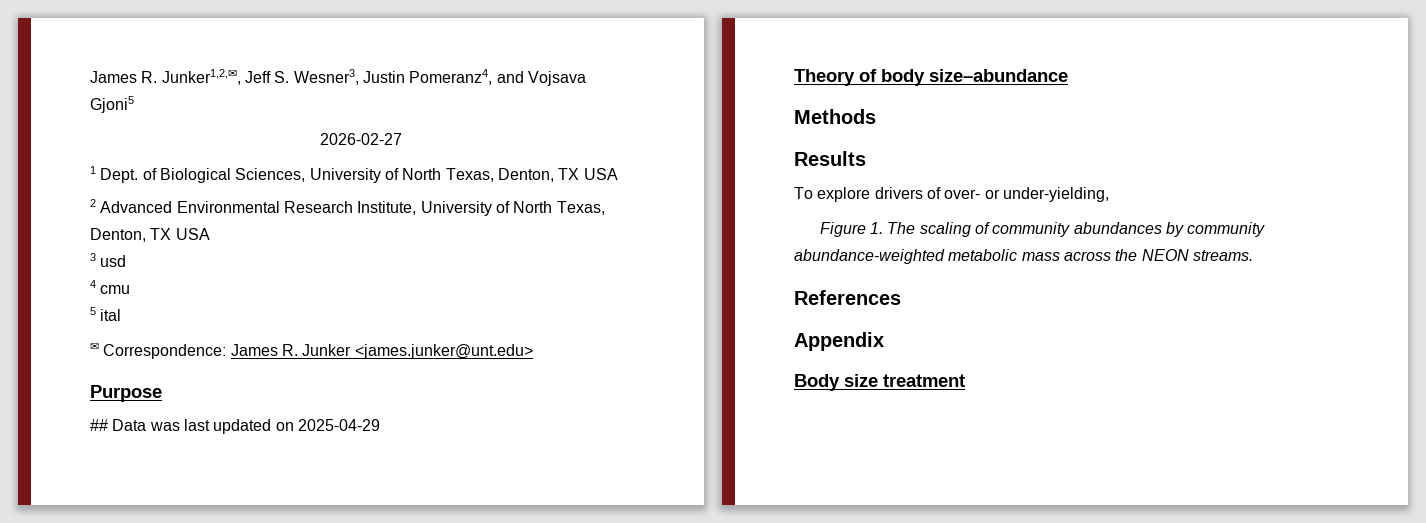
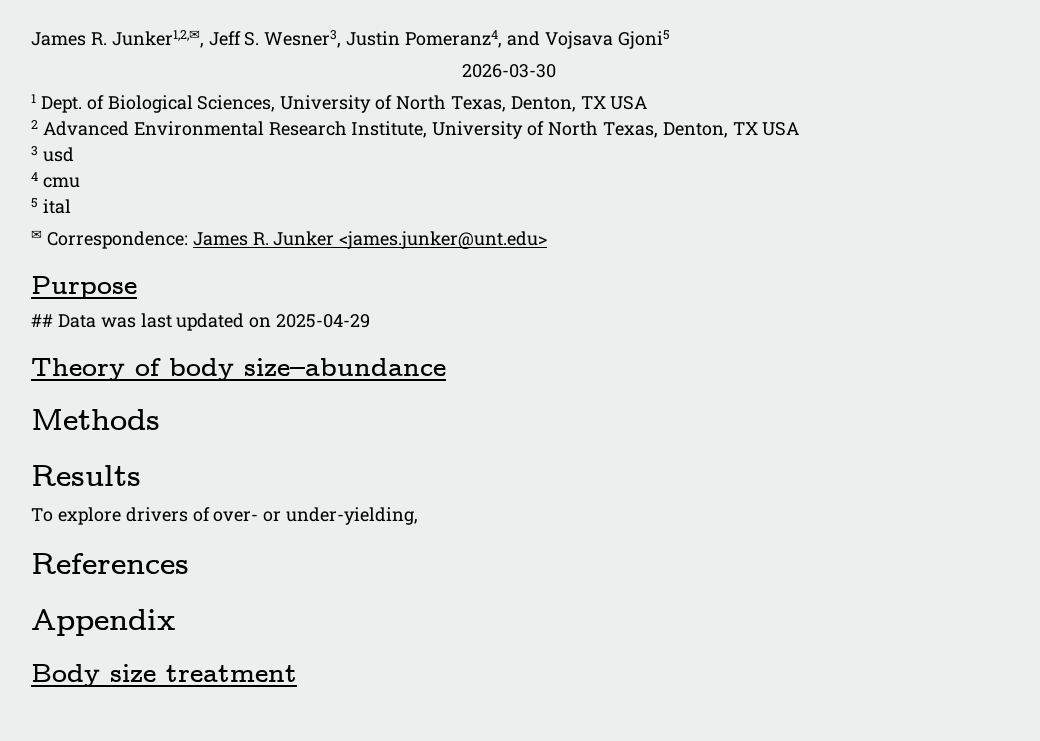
[320,133,402,145] 2026-02-27 -> [461,64,556,78] 2026-03-30
[819,222,1266,237] [794,249,1253,264] // Figure 1. The scaling of community abundances by community abundance-weighted metabolic mass across the NEON streams. -> (419, 516) none

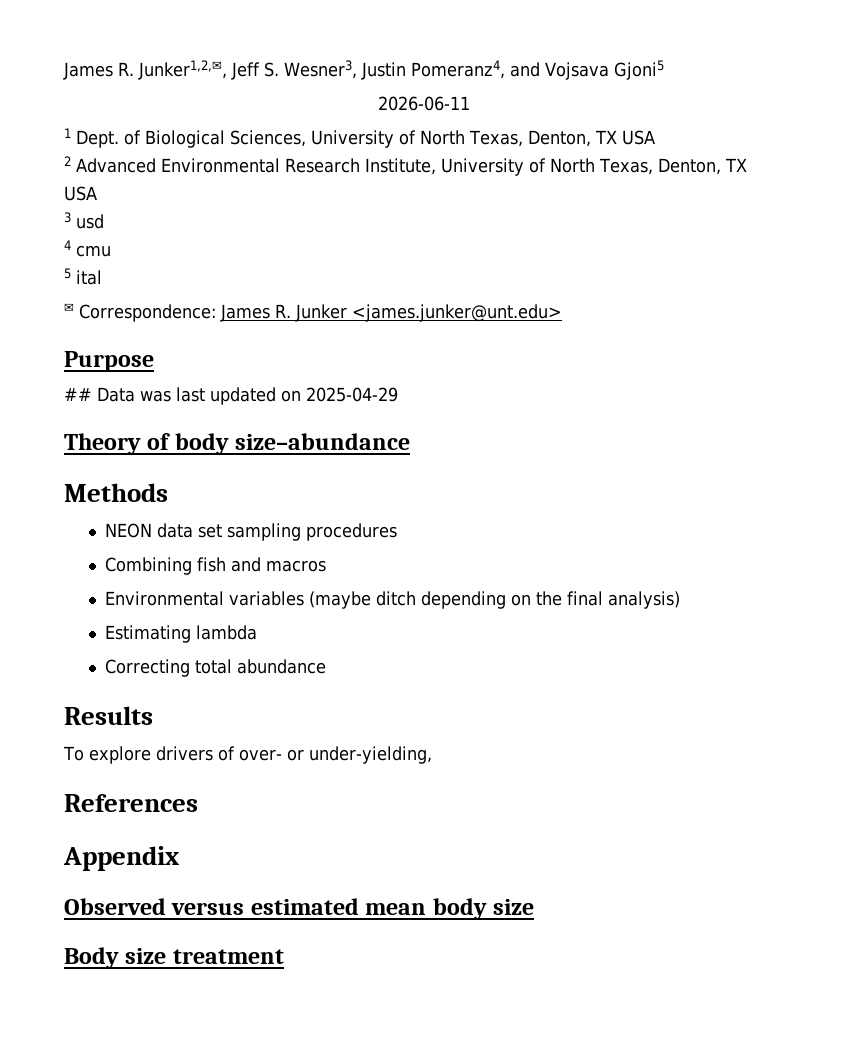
[461,64,556,78] 2026-03-30 -> [378,96,470,111] 2026-06-11
(160, 419) none -> [105,523,398,541] [105,557,327,575] [105,591,681,609] [105,625,258,643] [105,659,327,677] // NEON data set sampling procedures // Combining fish and macros // Environmental variables (maybe ditch depending on the final analysis) // Estimating lambda // Correcting total abundance
(175, 622) none -> [64,898,535,920] // Observed versus estimated mean body size

